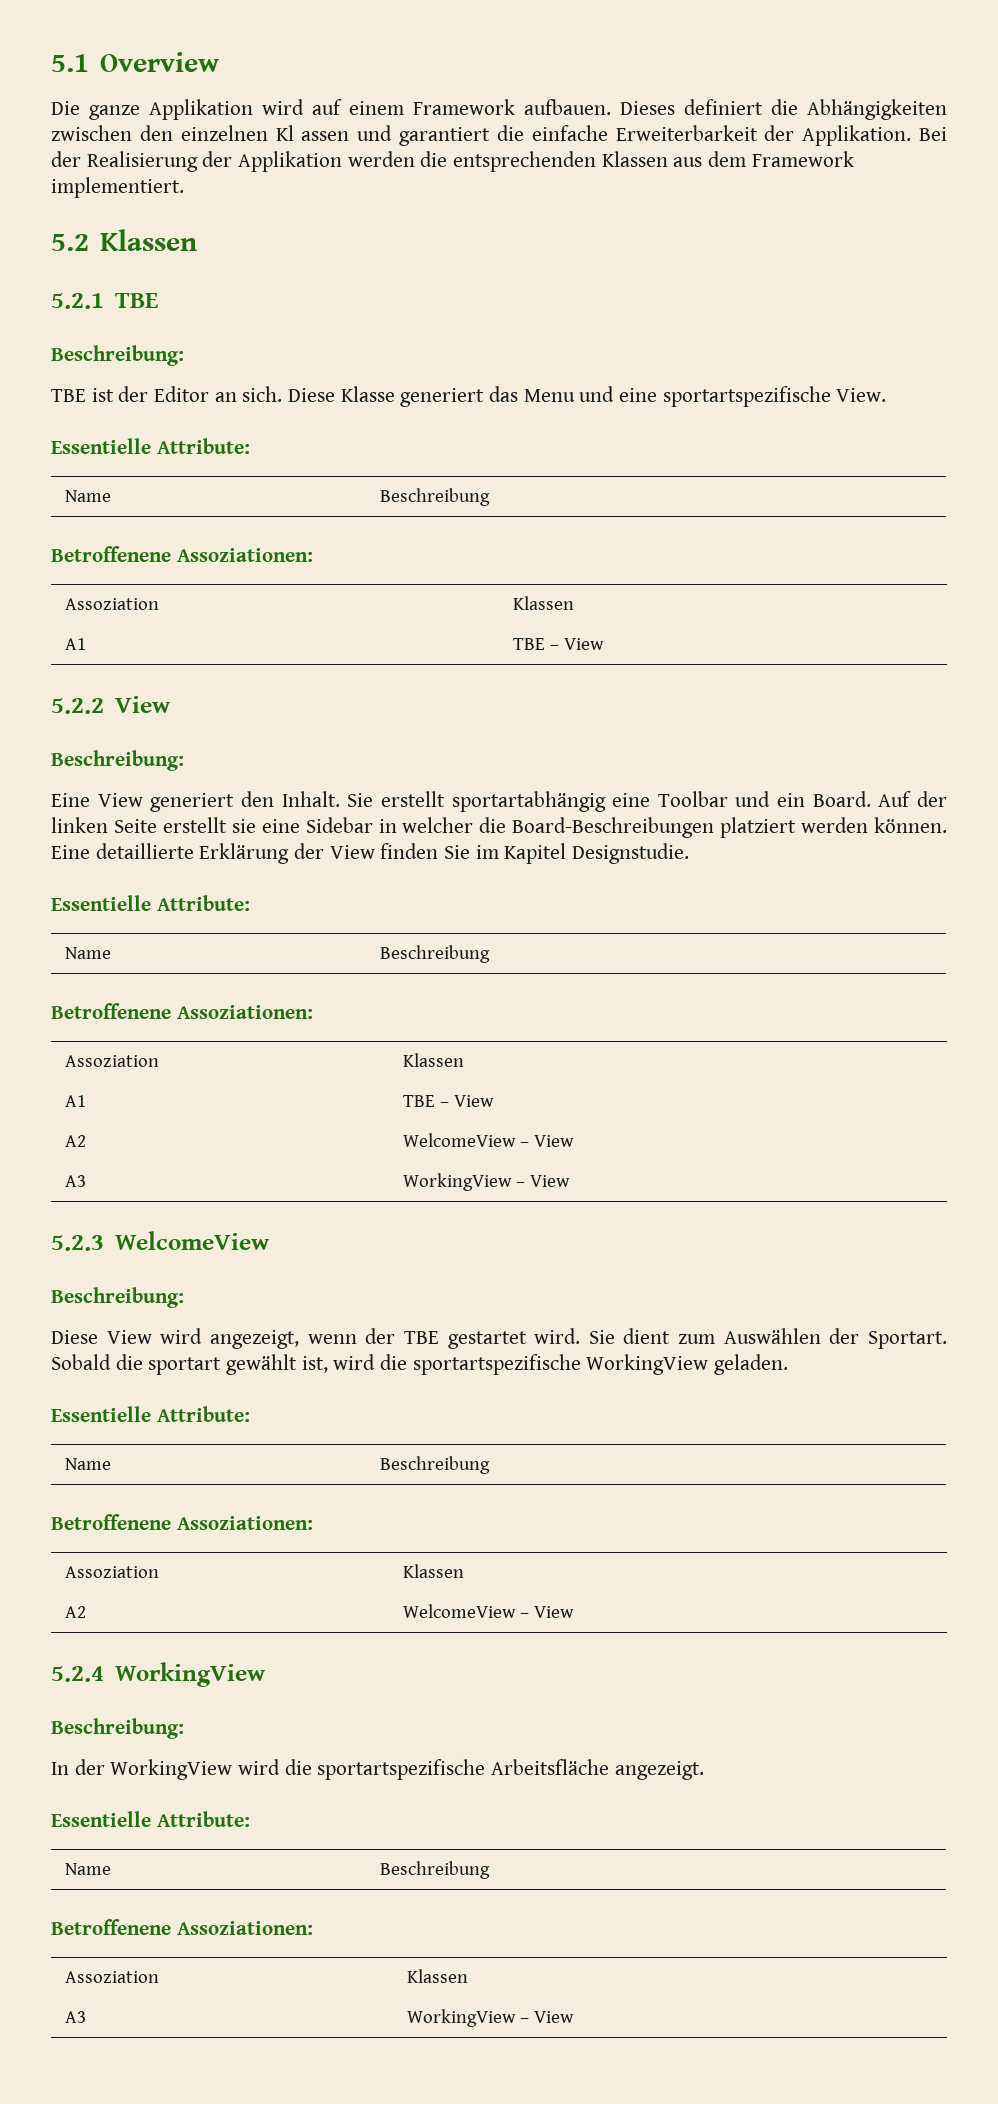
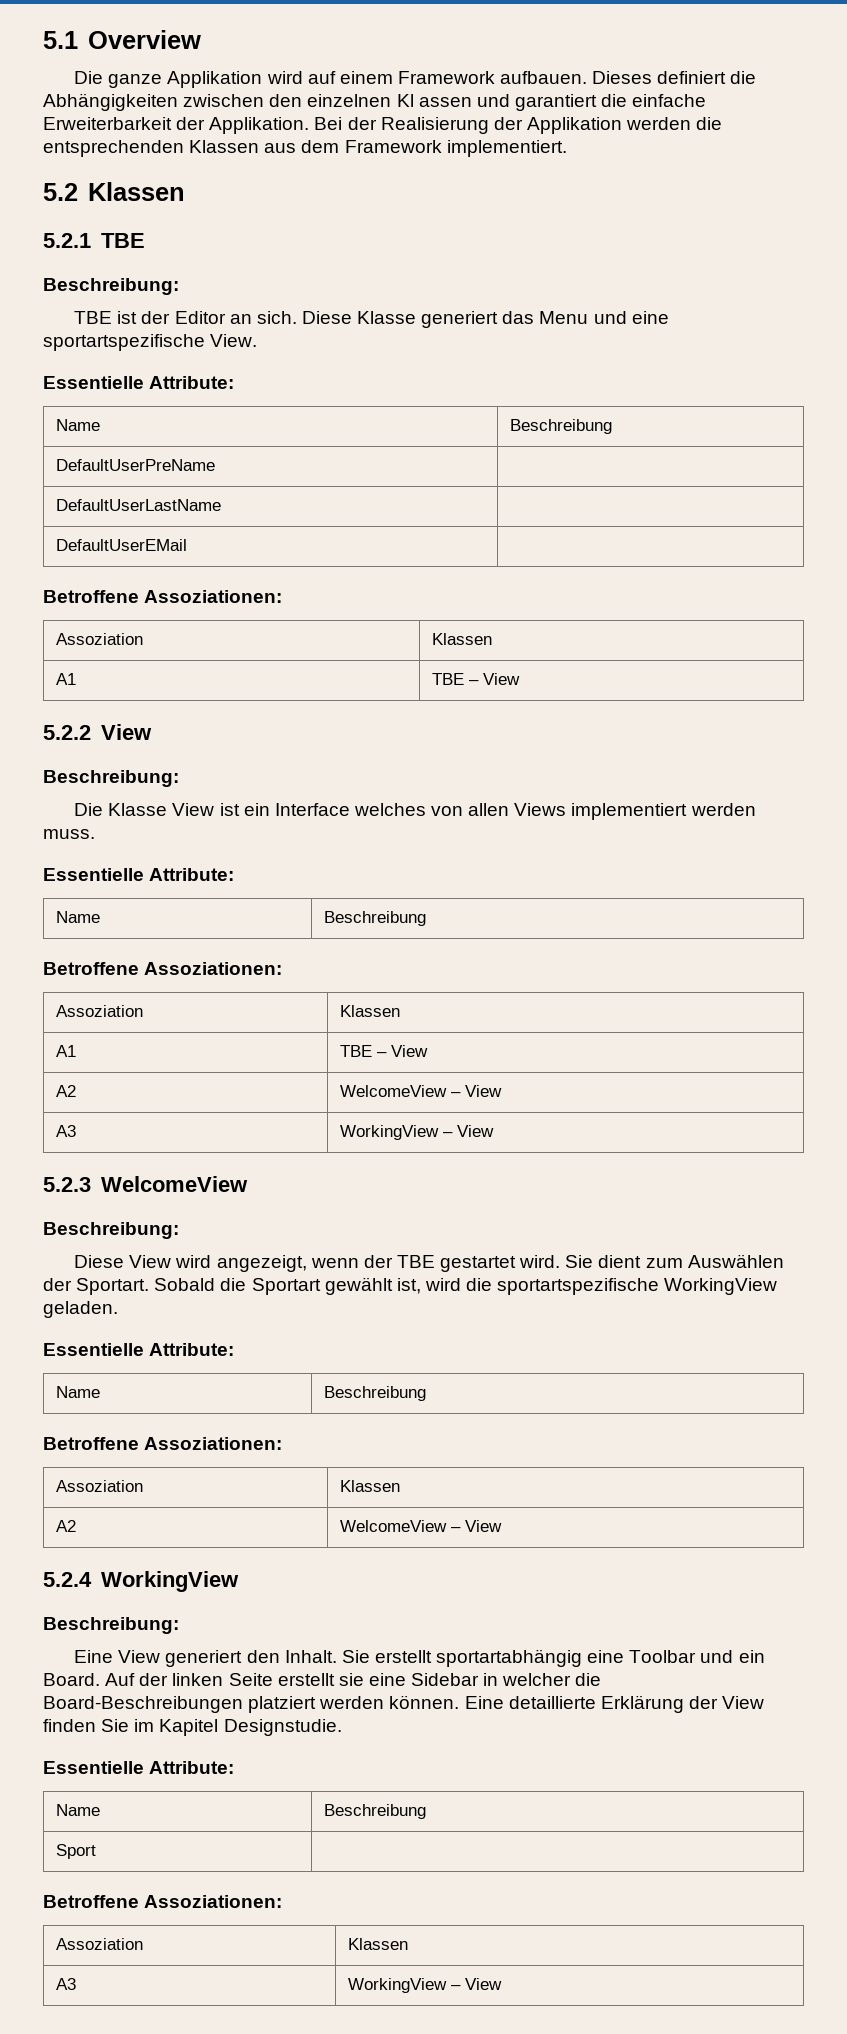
[51,546,171,562] // Betroffenene -> [55,459,215,471] [55,499,221,511] [55,539,187,551] [43,590,139,603] // DefaultUserPreName | // DefaultUserLastName | // DefaultUserEMail | // Betroffene
(184, 760) none -> [74,803,756,820] [43,829,95,839] [43,868,235,881] [55,911,100,923] [323,911,426,926] [43,962,283,975] [55,1005,143,1017] [339,1005,400,1017] [55,1045,76,1057] [339,1045,428,1057] [55,1085,76,1097] [339,1085,502,1097] [55,1125,76,1137] [339,1125,494,1140] [43,1176,248,1192] [43,1222,179,1239] [74,1254,784,1272] [43,1277,778,1295] [43,1301,118,1318] [43,1343,235,1356] [55,1386,100,1398] [323,1386,426,1401] [43,1437,283,1450] [55,1480,143,1492] [339,1480,400,1492] [55,1520,76,1532] [339,1520,502,1532] [43,1571,239,1592] [43,1617,179,1634] // Die Klasse View ist ein Interface welches von allen Views implementiert werden muss. // Essentielle Attribute: // Name | Beschreibung // Betroffene Assoziationen: // Assoziation | Klassen // A1 | TBE – View // A2 | WelcomeView – View // A3 | WorkingView – View // 5.2.3 WelcomeView // Beschreibung: // Diese View wird angezeigt, wenn der TBE gestartet wird. Sie dient zum Auswählen der Sportart. Sobald die Sportart gewählt ist, wird die sportartspezifische WorkingView geladen. // Essentielle Attribute: // Name | Beschreibung // Betroffene Assoziationen: // Assoziation | Klassen // A2 | WelcomeView – View // 5.2.4 WorkingView // Beschreibung:
[51,1003,313,1019] [65,1055,160,1067] [403,1053,465,1067] [65,1095,87,1107] [403,1095,495,1107] [65,1135,87,1147] [403,1133,575,1147] [65,1175,87,1187] [403,1173,571,1191] [51,1231,269,1251] [51,1287,184,1308] [51,1328,947,1349] [51,1354,789,1375] [51,1406,250,1422] [65,1458,112,1470] [380,1456,491,1474] [51,1514,313,1530] [65,1566,160,1578] [403,1564,465,1578] [65,1606,87,1618] [403,1604,575,1618] [51,1662,265,1687] [51,1718,184,1739] [51,1759,704,1780] [51,1811,250,1827] [65,1863,112,1875] [380,1861,491,1879] [51,1919,171,1935] // Betroffenene Assoziationen: // Assoziation | Klassen // A1 | TBE – View // A2 | WelcomeView – View // A3 | WorkingView – View // 5.2.3 WelcomeView // Beschreibung: // Diese View wird angezeigt, wenn der TBE gestartet wird. Sie dient zum Auswählen der Sportart. Sobald die sportart gewählt ist, wird die sportartspezifische WorkingView geladen. // Essentielle Attribute: // Name | Beschreibung // Betroffenene Assoziationen: // Assoziation | Klassen // A2 | WelcomeView – View // 5.2.4 WorkingView // Beschreibung: // In der WorkingView wird die sportartspezifische Arbeitsfläche angezeigt. // Essentielle Attribute: // Name | Beschreibung // Betroffenene -> [55,1844,96,1859] [43,1895,139,1908] // Sport | // Betroffene

